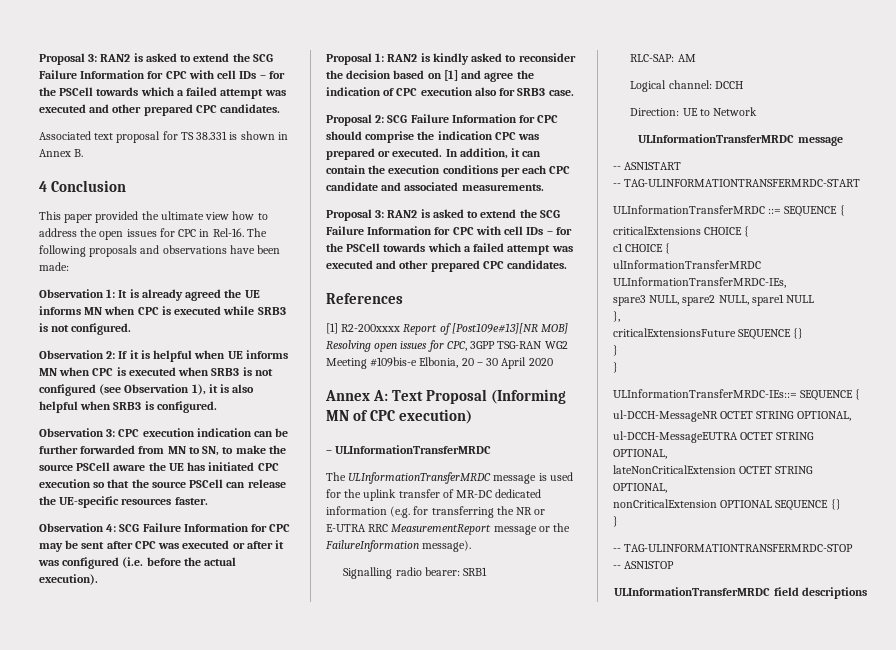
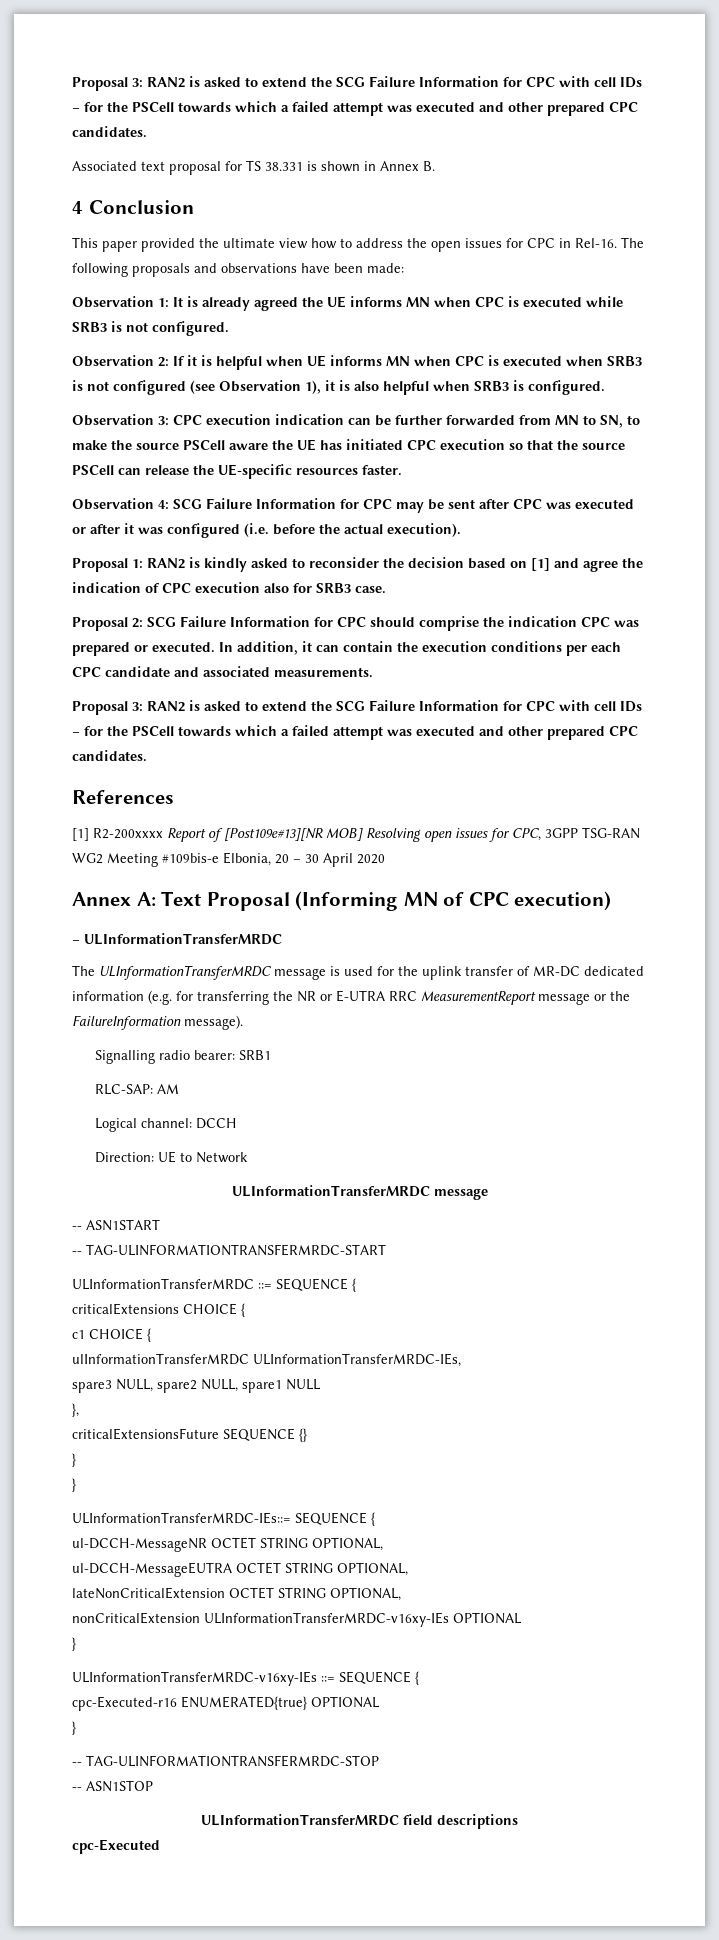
[720,499,841,511] OPTIONAL SEQUENCE {} -> [204,1612,521,1627] [72,1637,76,1651] [72,1671,419,1686] [72,1696,379,1711] ULInformationTransferMRDC-v16xy-IEs OPTIONAL // } // ULInformationTransferMRDC-v16xy-IEs ::= SEQUENCE { // cpc-Executed-r16 ENUMERATED{true} OPTIONAL
(867, 593) none -> [72,1839,160,1854] // cpc-Executed

